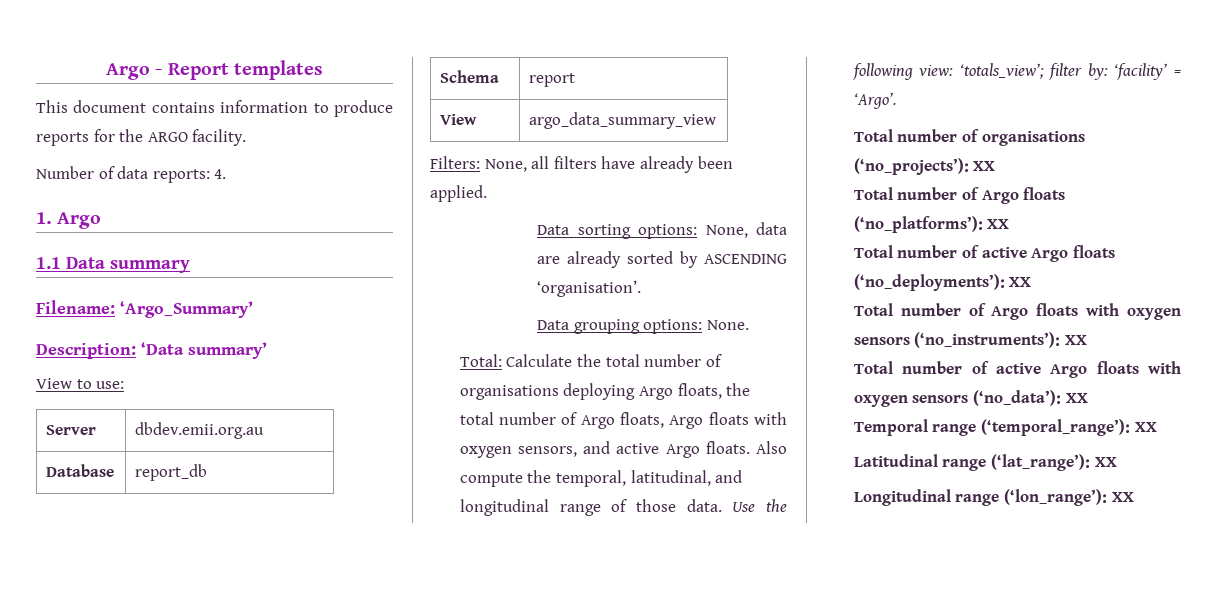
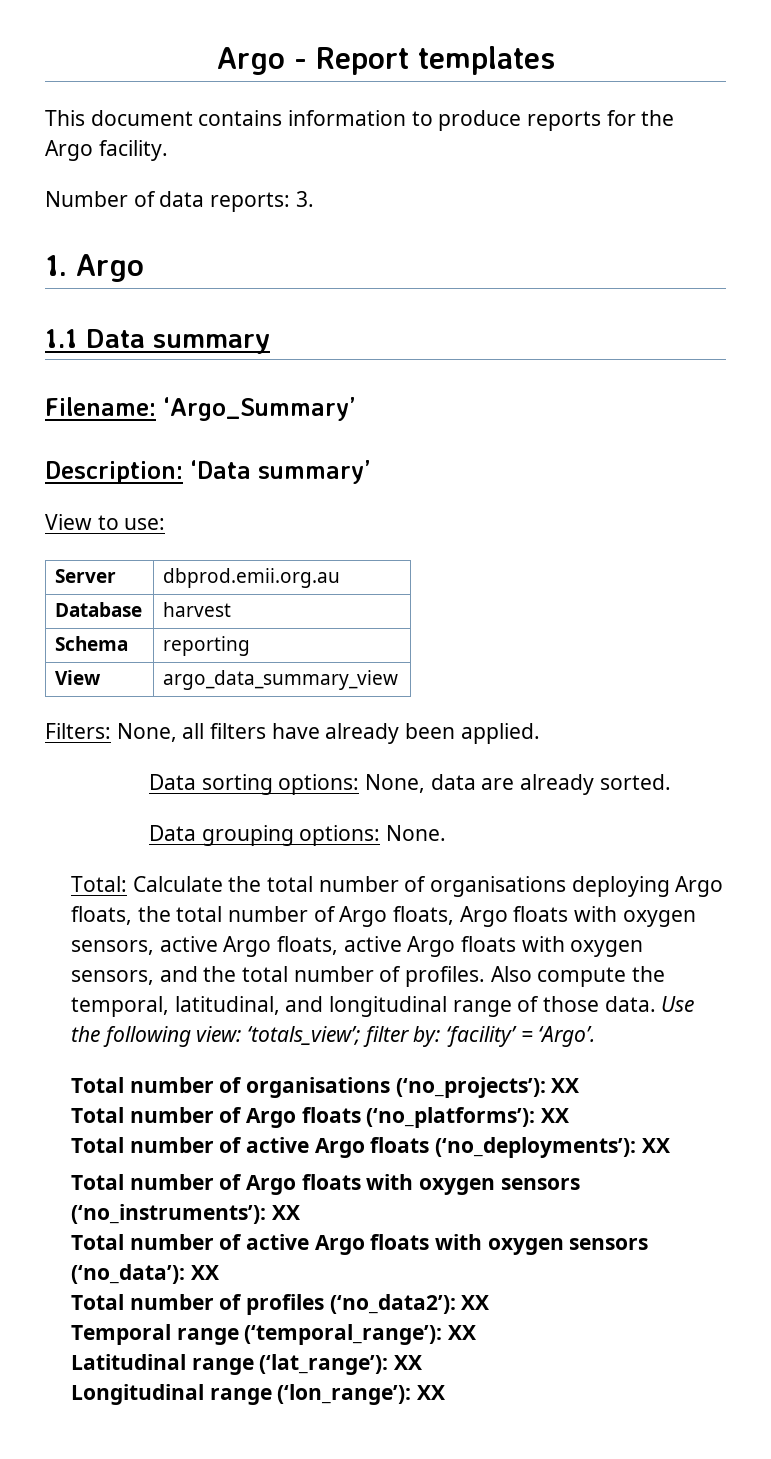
[147,132,188,142] ARGO -> [45,140,93,161] Argo
[214,169,227,179] 4. -> [295,191,314,207] 3.
[135,422,265,439] dbdev.emii.org.au -> [163,568,341,588] dbprod.emii.org.au
[135,464,208,481] report_db -> [163,602,232,617] harvest
[529,73,576,87] report -> [163,636,251,656] reporting
[627,251,787,268] [537,280,642,297] sorted by ASCENDING ‘organisation’. -> [599,774,671,790] sorted.
[583,441,750,458] and active Argo floats. -> [159,936,644,957] [70,966,486,987] active Argo floats, active Argo floats with oxygen sensors, and the total number of profiles.
(1088, 398) none -> [70,1294,490,1315] // Total number of profiles (‘no_data2’): XX

